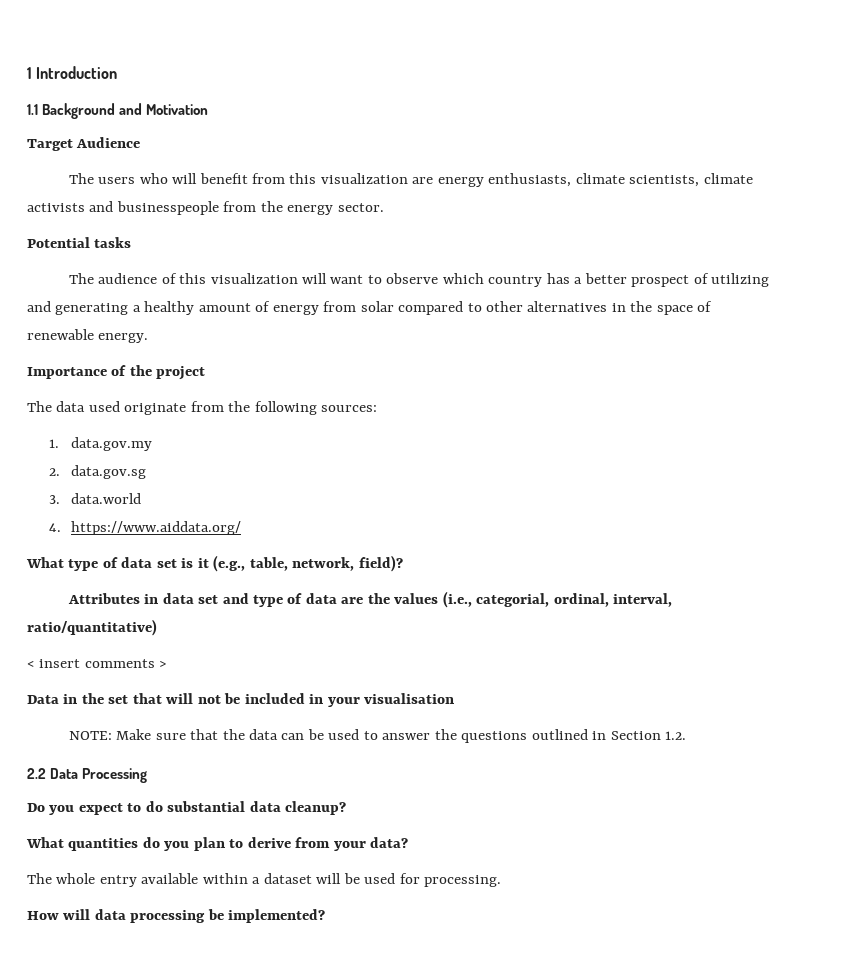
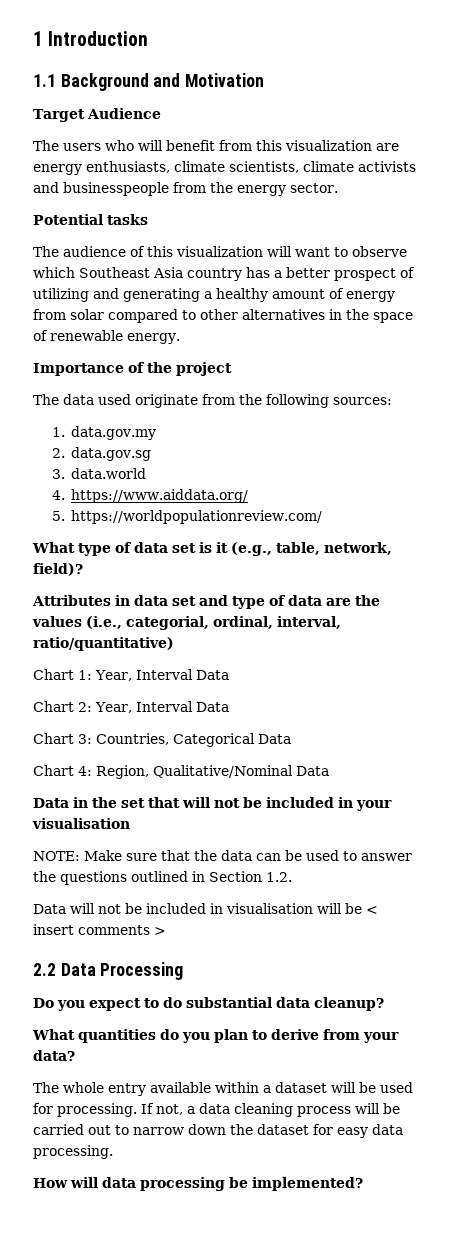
(484, 278) none -> [79,267,183,278] Southeast Asia
(241, 528) none -> [51,510,323,524] // 5. https://worldpopulationreview.com/
[27,659,168,668] < insert comments > -> [33,669,229,681] [33,701,229,713] [33,733,291,747] [33,765,329,779] Chart 1: Year, Interval Data // Chart 2: Year, Interval Data // Chart 3: Countries, Categorical Data // Chart 4: Region, Qualitative/Nominal Data
(687, 735) none -> [33,903,378,914] [33,924,166,935] // Data will not be included in visualisation will be < insert comments >
(502, 881) none -> [141,1103,400,1117] [33,1124,403,1138] [33,1145,113,1159] If not, a data cleaning process will be carried out to narrow down the dataset for easy data processing.

